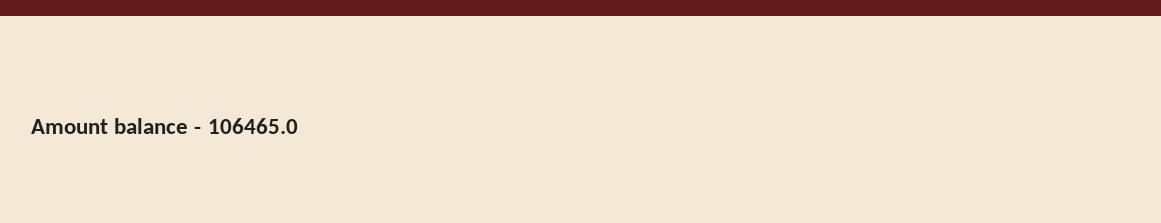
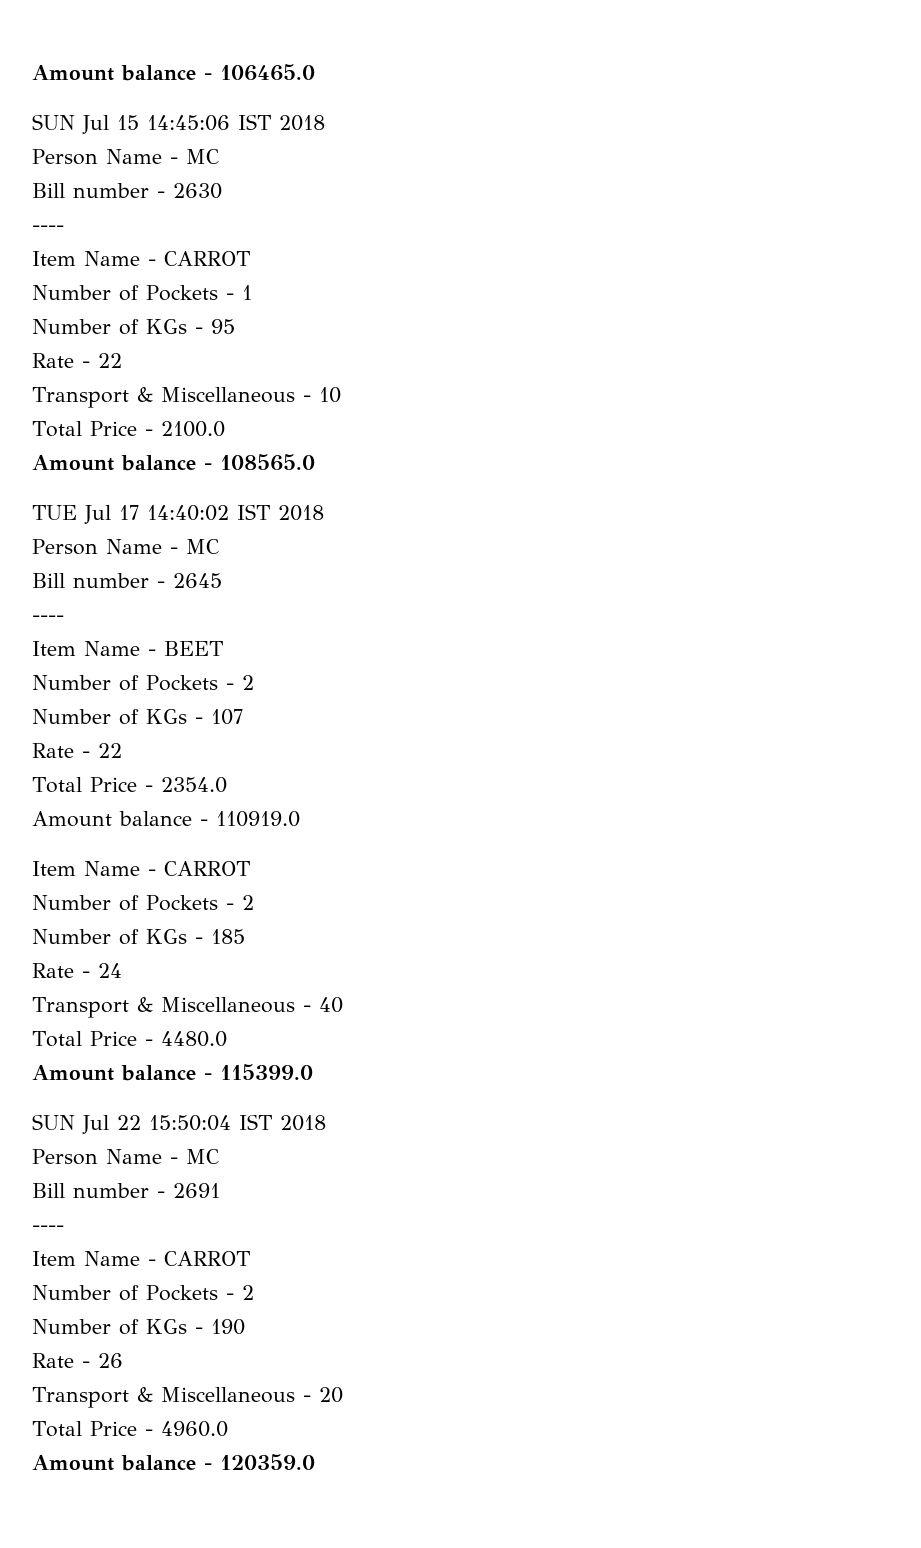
(298, 126) none -> [32,114,325,134] [32,149,219,165] [32,183,222,199] [32,225,64,232] [32,251,250,266] [32,285,252,301] [32,319,235,335] [32,353,122,368] [32,387,341,408] [32,421,225,437] [32,454,315,471] [32,504,324,524] [32,539,219,555] [32,573,222,588] [32,615,64,622] [32,641,223,656] [32,675,254,691] [32,709,243,725] [32,743,122,758] [32,777,227,793] [32,811,300,827] [32,861,250,876] [32,895,254,911] [32,929,245,945] [32,963,122,978] [32,997,343,1018] [32,1031,227,1047] [32,1064,313,1081] [32,1114,326,1134] [32,1149,219,1165] [32,1183,220,1198] [32,1225,64,1232] [32,1251,250,1266] [32,1285,254,1301] [32,1319,245,1335] [32,1353,123,1368] [32,1387,343,1408] [32,1421,228,1437] [32,1454,315,1471] // SUN Jul 15 14:45:06 IST 2018 // Person Name - MC // Bill number - 2630 // ---- // Item Name - CARROT // Number of Pockets - 1 // Number of KGs - 95 // Rate - 22 // Transport & Miscellaneous - 10 // Total Price - 2100.0 // Amount balance - 108565.0 // TUE Jul 17 14:40:02 IST 2018 // Person Name - MC // Bill number - 2645 // ---- // Item Name - BEET // Number of Pockets - 2 // Number of KGs - 107 // Rate - 22 // Total Price - 2354.0 // Amount balance - 110919.0 // Item Name - CARROT // Number of Pockets - 2 // Number of KGs - 185 // Rate - 24 // Transport & Miscellaneous - 40 // Total Price - 4480.0 // Amount balance - 115399.0 // SUN Jul 22 15:50:04 IST 2018 // Person Name - MC // Bill number - 2691 // ---- // Item Name - CARROT // Number of Pockets - 2 // Number of KGs - 190 // Rate - 26 // Transport & Miscellaneous - 20 // Total Price - 4960.0 // Amount balance - 120359.0

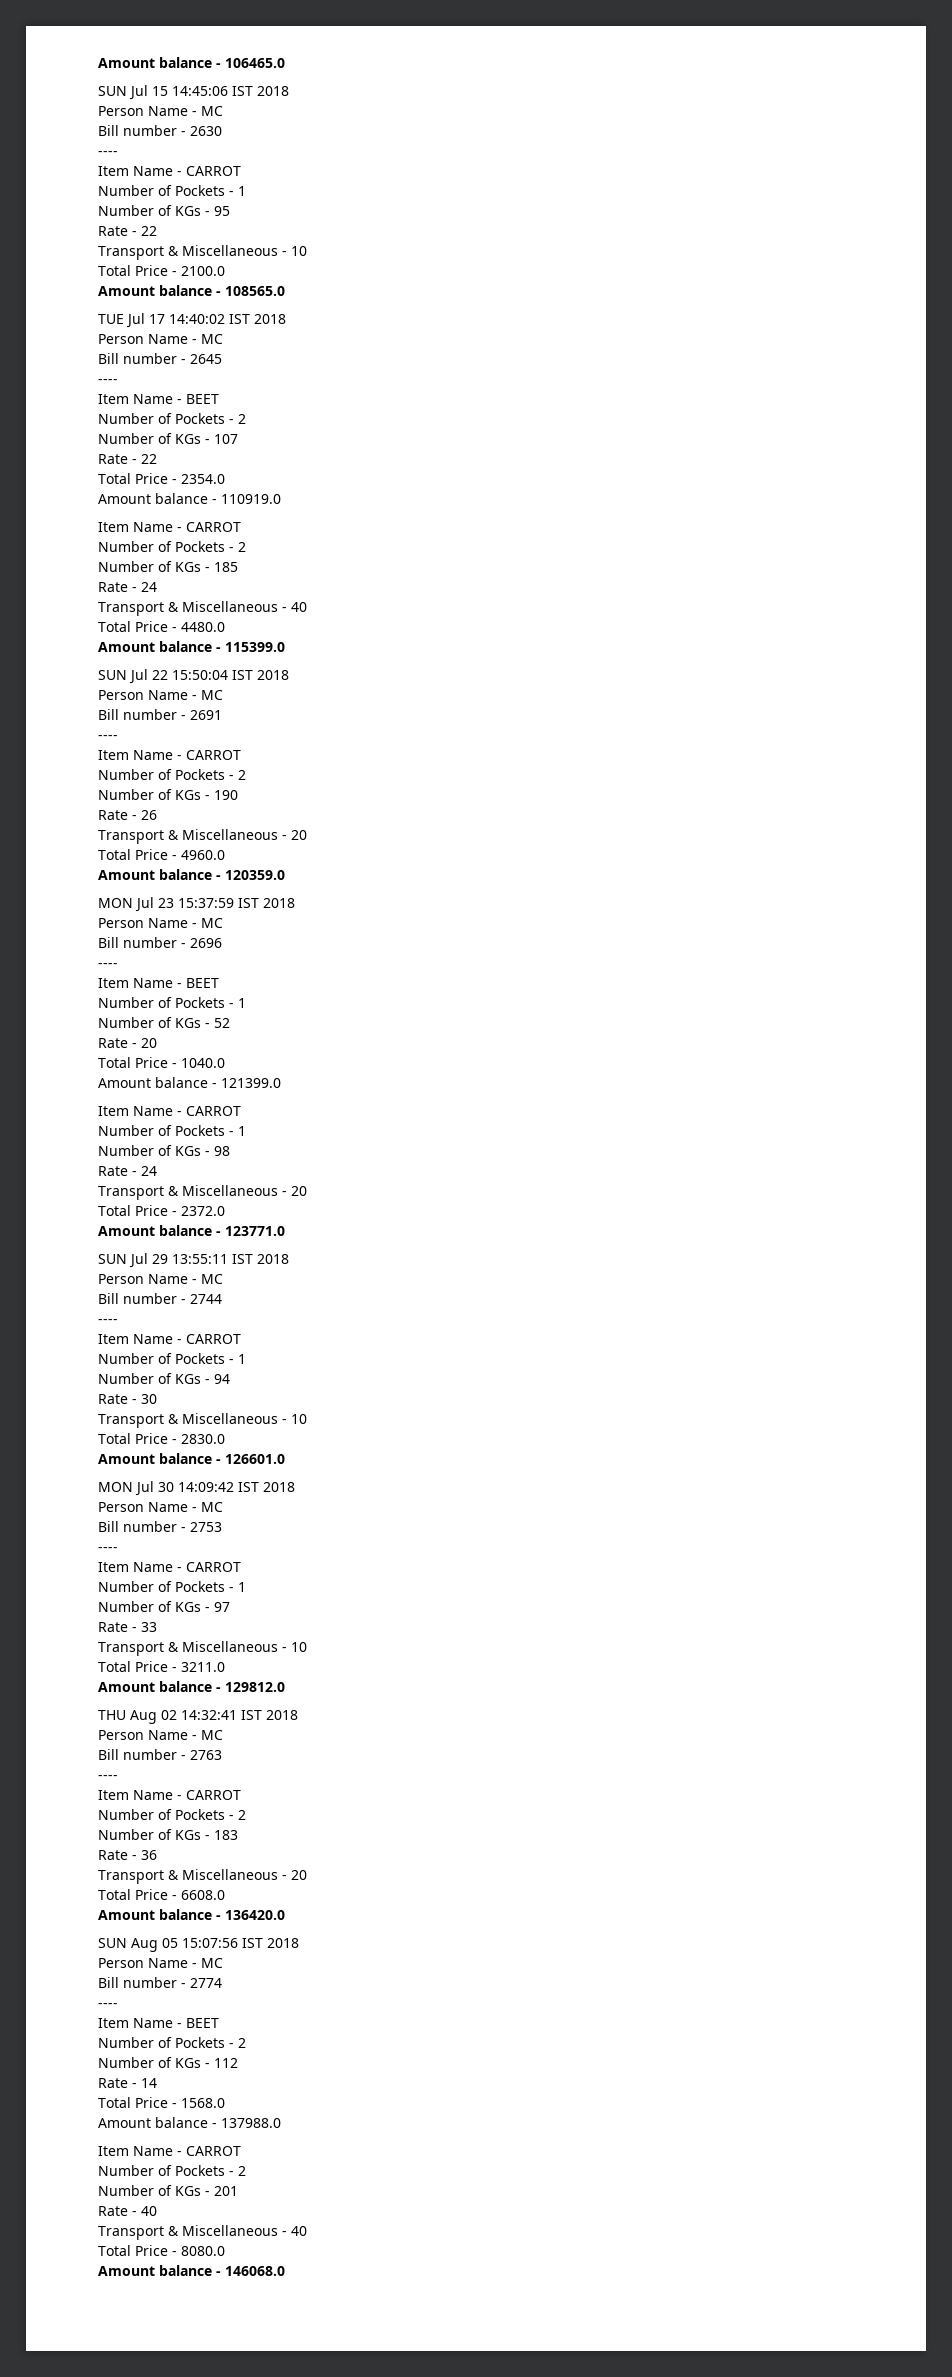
(315, 1462) none -> [98,897,295,912] [98,918,223,928] [98,937,222,948] [98,963,118,968] [98,978,219,988] [98,997,246,1008] [98,1017,230,1028] [98,1038,157,1048] [98,1057,225,1068] [98,1077,281,1088] [98,1106,241,1116] [98,1125,246,1136] [98,1145,230,1156] [98,1166,157,1176] [98,1185,307,1200] [98,1205,225,1216] [98,1225,285,1236] [98,1253,289,1268] [98,1274,223,1284] [98,1293,222,1304] [98,1319,118,1324] [98,1334,241,1344] [98,1353,246,1364] [98,1373,230,1384] [98,1394,157,1404] [98,1413,307,1428] [98,1433,225,1444] [98,1453,285,1464] [98,1481,295,1496] [98,1502,223,1512] [98,1521,222,1532] [98,1547,118,1552] [98,1562,241,1572] [98,1581,246,1592] [98,1601,230,1612] [98,1622,157,1632] [98,1641,307,1656] [98,1661,225,1672] [98,1681,285,1692] [98,1710,298,1724] [98,1730,223,1740] [98,1749,222,1760] [98,1775,118,1780] [98,1790,241,1800] [98,1809,246,1820] [98,1829,238,1840] [98,1850,157,1860] [98,1869,307,1884] [98,1889,225,1900] [98,1909,285,1920] [98,1938,299,1952] [98,1958,223,1968] [98,1977,222,1988] [98,2003,118,2008] [98,2018,219,2028] [98,2037,246,2048] [98,2057,238,2068] [98,2078,157,2088] [98,2097,225,2108] [98,2117,281,2128] [98,2146,241,2156] [98,2165,246,2176] [98,2185,238,2196] [98,2206,157,2216] [98,2225,307,2240] [98,2245,225,2256] [98,2265,285,2276] // MON Jul 23 15:37:59 IST 2018 // Person Name - MC // Bill number - 2696 // ---- // Item Name - BEET // Number of Pockets - 1 // Number of KGs - 52 // Rate - 20 // Total Price - 1040.0 // Amount balance - 121399.0 // Item Name - CARROT // Number of Pockets - 1 // Number of KGs - 98 // Rate - 24 // Transport & Miscellaneous - 20 // Total Price - 2372.0 // Amount balance - 123771.0 // SUN Jul 29 13:55:11 IST 2018 // Person Name - MC // Bill number - 2744 // ---- // Item Name - CARROT // Number of Pockets - 1 // Number of KGs - 94 // Rate - 30 // Transport & Miscellaneous - 10 // Total Price - 2830.0 // Amount balance - 126601.0 // MON Jul 30 14:09:42 IST 2018 // Person Name - MC // Bill number - 2753 // ---- // Item Name - CARROT // Number of Pockets - 1 // Number of KGs - 97 // Rate - 33 // Transport & Miscellaneous - 10 // Total Price - 3211.0 // Amount balance - 129812.0 // THU Aug 02 14:32:41 IST 2018 // Person Name - MC // Bill number - 2763 // ---- // Item Name - CARROT // Number of Pockets - 2 // Number of KGs - 183 // Rate - 36 // Transport & Miscellaneous - 20 // Total Price - 6608.0 // Amount balance - 136420.0 // SUN Aug 05 15:07:56 IST 2018 // Person Name - MC // Bill number - 2774 // ---- // Item Name - BEET // Number of Pockets - 2 // Number of KGs - 112 // Rate - 14 // Total Price - 1568.0 // Amount balance - 137988.0 // Item Name - CARROT // Number of Pockets - 2 // Number of KGs - 201 // Rate - 40 // Transport & Miscellaneous - 40 // Total Price - 8080.0 // Amount balance - 146068.0

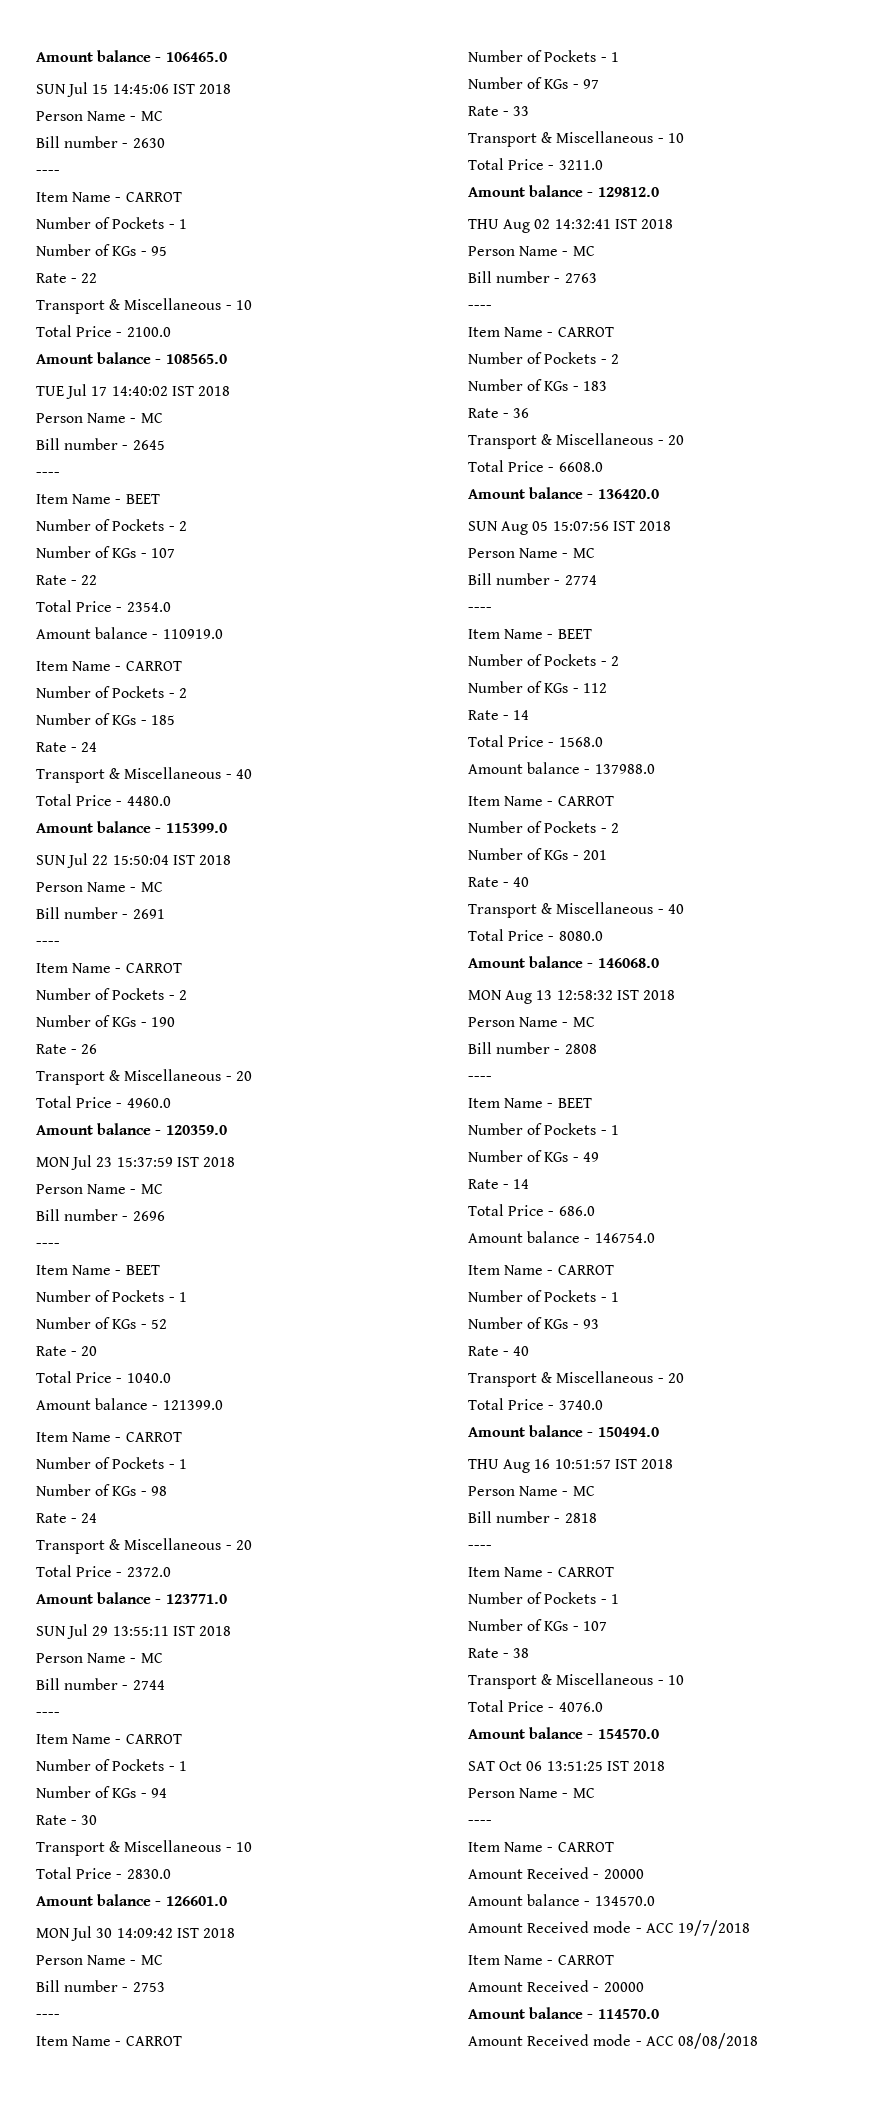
(285, 2271) none -> [468,990,675,1004] [468,1017,595,1027] [468,1042,597,1054] [468,1076,492,1081] [468,1098,592,1108] [468,1123,619,1135] [468,1150,599,1162] [468,1179,530,1189] [468,1204,595,1216] [468,1231,655,1243] [468,1265,614,1275] [468,1290,619,1302] [468,1317,599,1329] [468,1346,530,1356] [468,1371,684,1387] [468,1398,603,1410] [468,1425,659,1437] [468,1459,673,1473] [468,1486,595,1496] [468,1511,597,1523] [468,1545,492,1550] [468,1567,614,1577] [468,1592,619,1604] [468,1619,607,1631] [468,1648,530,1658] [468,1673,684,1689] [468,1700,603,1712] [468,1727,659,1739] [468,1761,665,1771] [468,1788,595,1798] [468,1820,492,1825] [468,1842,614,1852] [468,1867,644,1879] [468,1894,655,1906] [468,1920,750,1936] [468,1955,614,1965] [468,1980,644,1992] [468,2007,659,2019] [468,2033,758,2049] // MON Aug 13 12:58:32 IST 2018 // Person Name - MC // Bill number - 2808 // ---- // Item Name - BEET // Number of Pockets - 1 // Number of KGs - 49 // Rate - 14 // Total Price - 686.0 // Amount balance - 146754.0 // Item Name - CARROT // Number of Pockets - 1 // Number of KGs - 93 // Rate - 40 // Transport & Miscellaneous - 20 // Total Price - 3740.0 // Amount balance - 150494.0 // THU Aug 16 10:51:57 IST 2018 // Person Name - MC // Bill number - 2818 // ---- // Item Name - CARROT // Number of Pockets - 1 // Number of KGs - 107 // Rate - 38 // Transport & Miscellaneous - 10 // Total Price - 4076.0 // Amount balance - 154570.0 // SAT Oct 06 13:51:25 IST 2018 // Person Name - MC // ---- // Item Name - CARROT // Amount Received - 20000 // Amount balance - 134570.0 // Amount Received mode - ACC 19/7/2018 // Item Name - CARROT // Amount Received - 20000 // Amount balance - 114570.0 // Amount Received mode - ACC 08/08/2018

